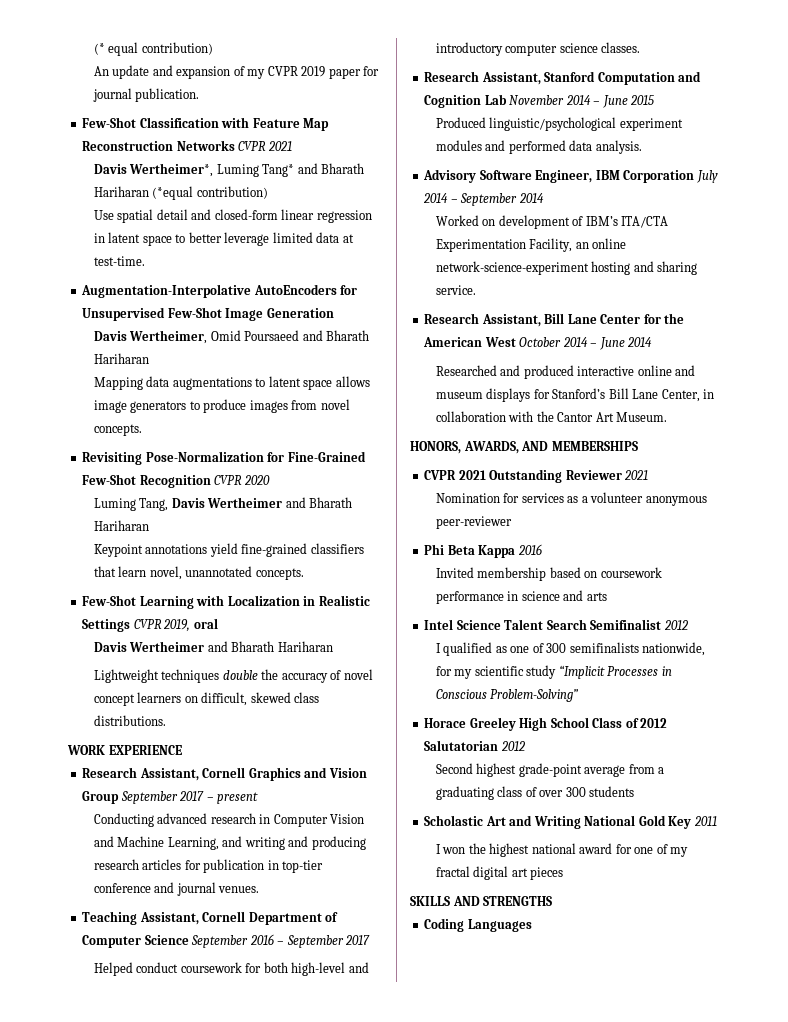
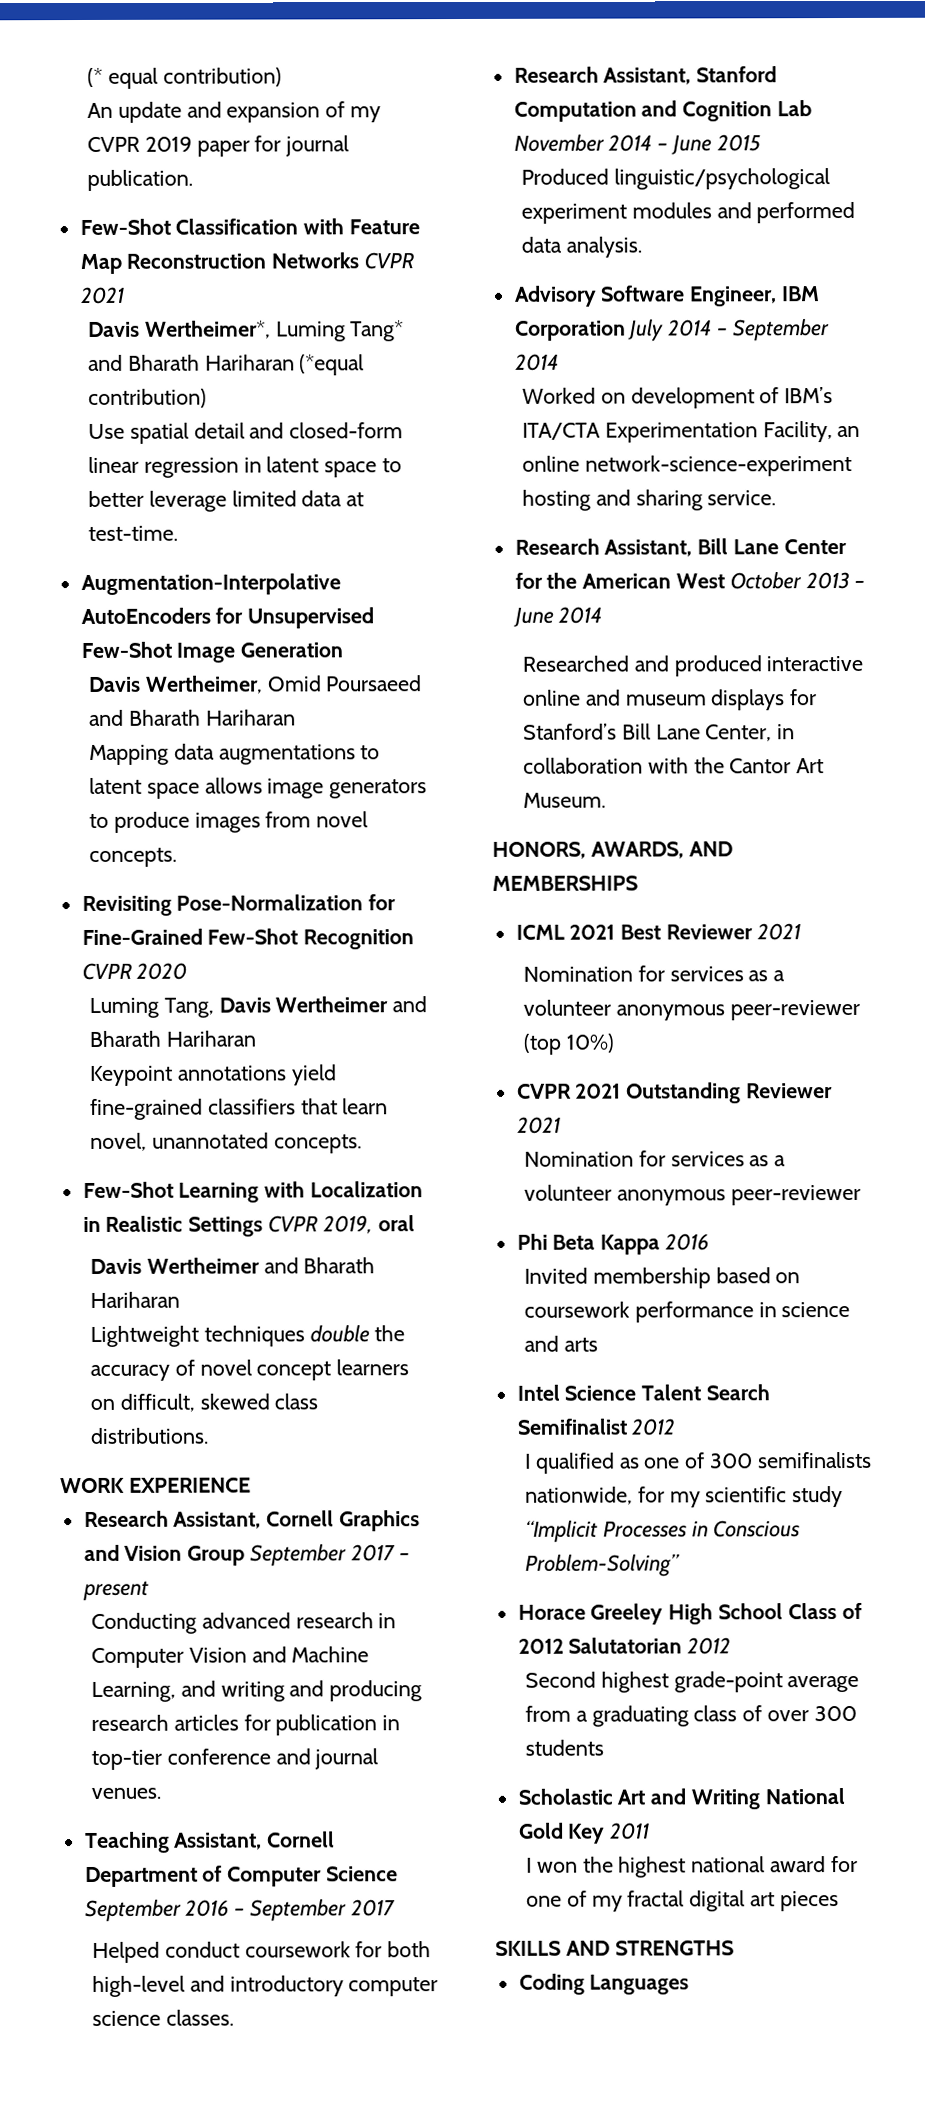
[562,337,588,347] 2014 -> [805,571,850,590] 2013
(638, 446) none -> [515,923,801,941] [522,965,786,982] [522,999,860,1021] [522,1033,614,1055] // ICML 2021 Best Reviewer 2021 // Nomination for services as a volunteer anonymous peer-reviewer (top 10%)

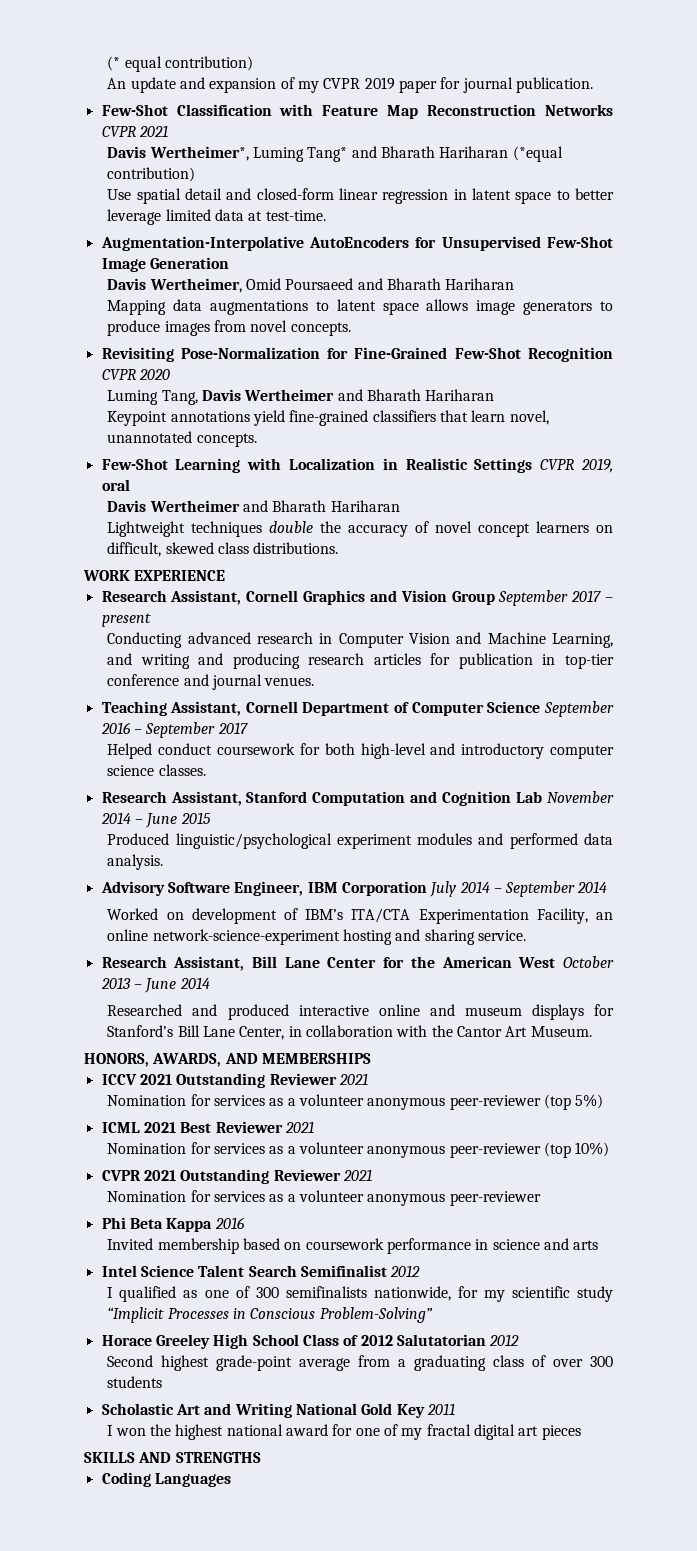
(638, 883) none -> [101,1073,368,1088] [107,1094,604,1110] // ICCV 2021 Outstanding Reviewer 2021 // Nomination for services as a volunteer anonymous peer-reviewer (top 5%)

